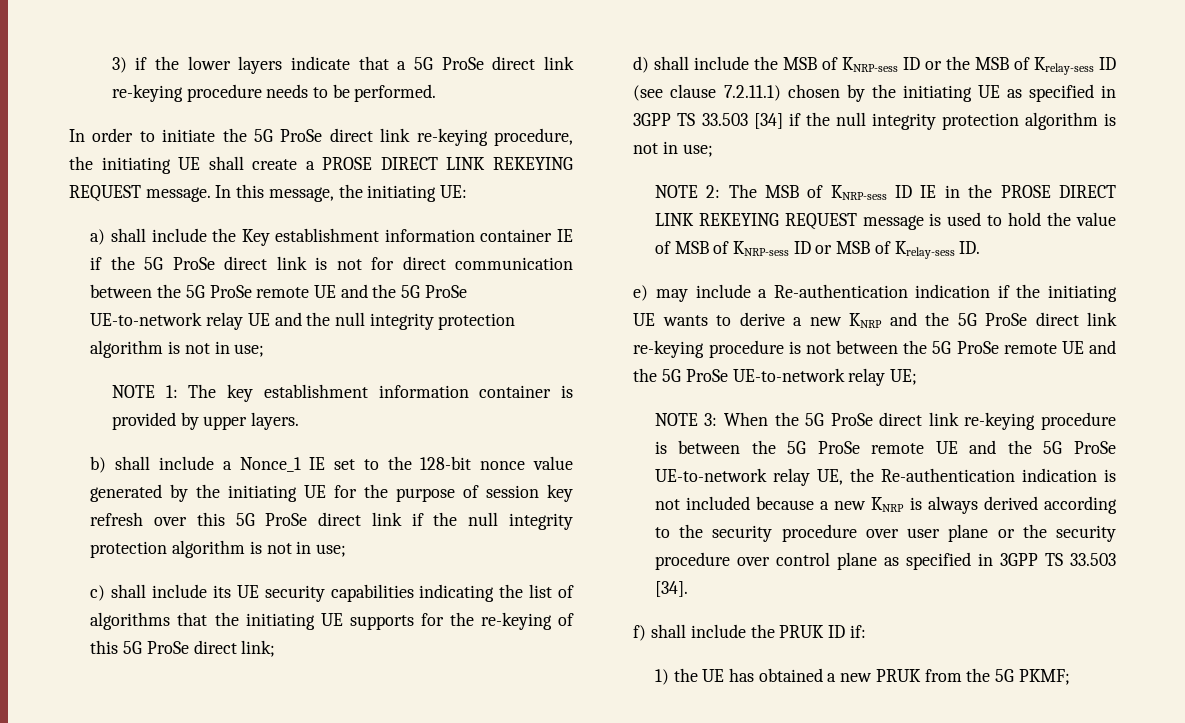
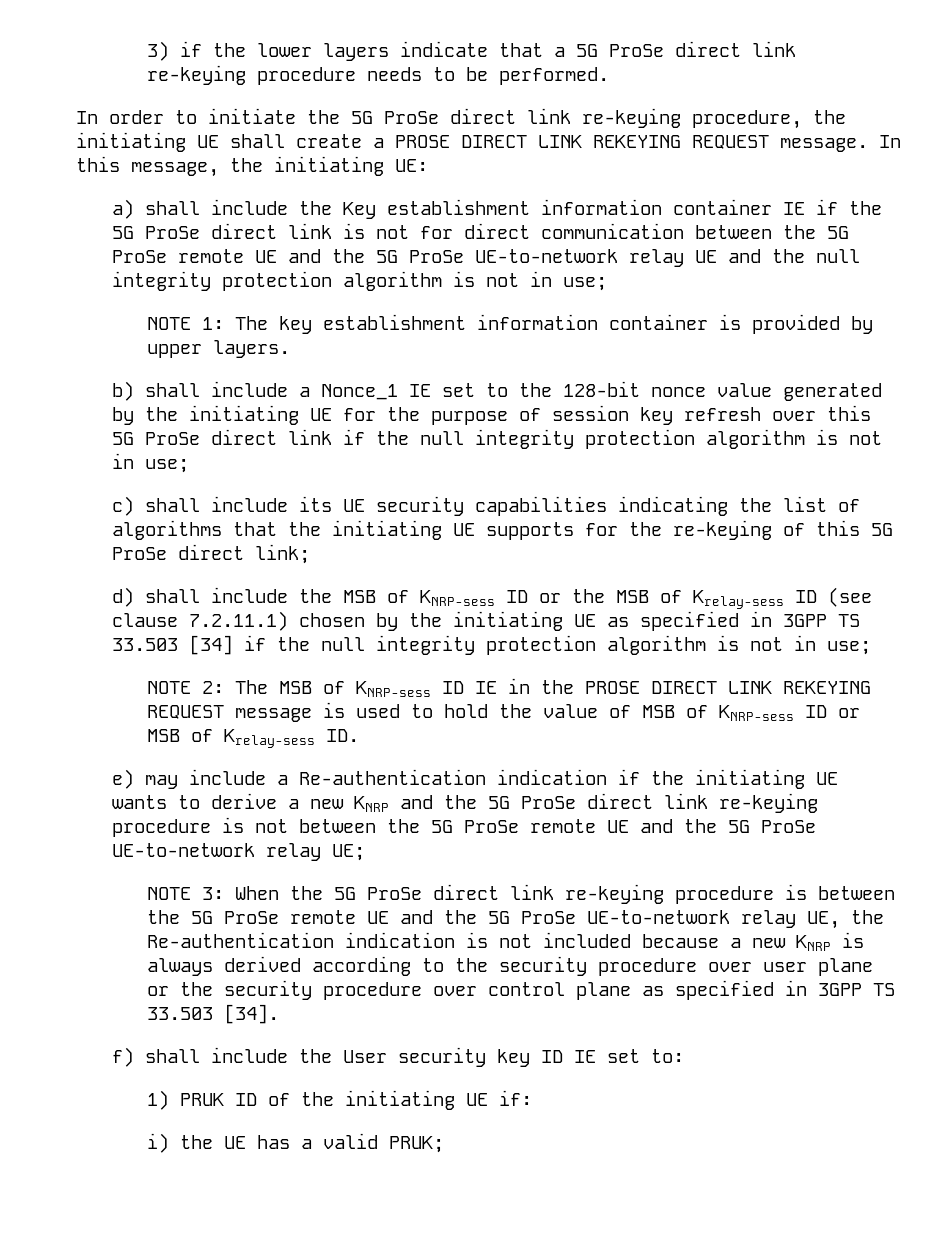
[779,625,846,638] PRUK ID -> [342,1047,684,1067] [147,1090,489,1110] User security key ID IE set to: // 1) PRUK ID of the initiating UE
[654,669,669,685] 1) -> [147,1133,170,1153] i)
[758,668,1070,685] obtained a new PRUK from the 5G PKMF; -> [301,1133,445,1153] a valid PRUK;

